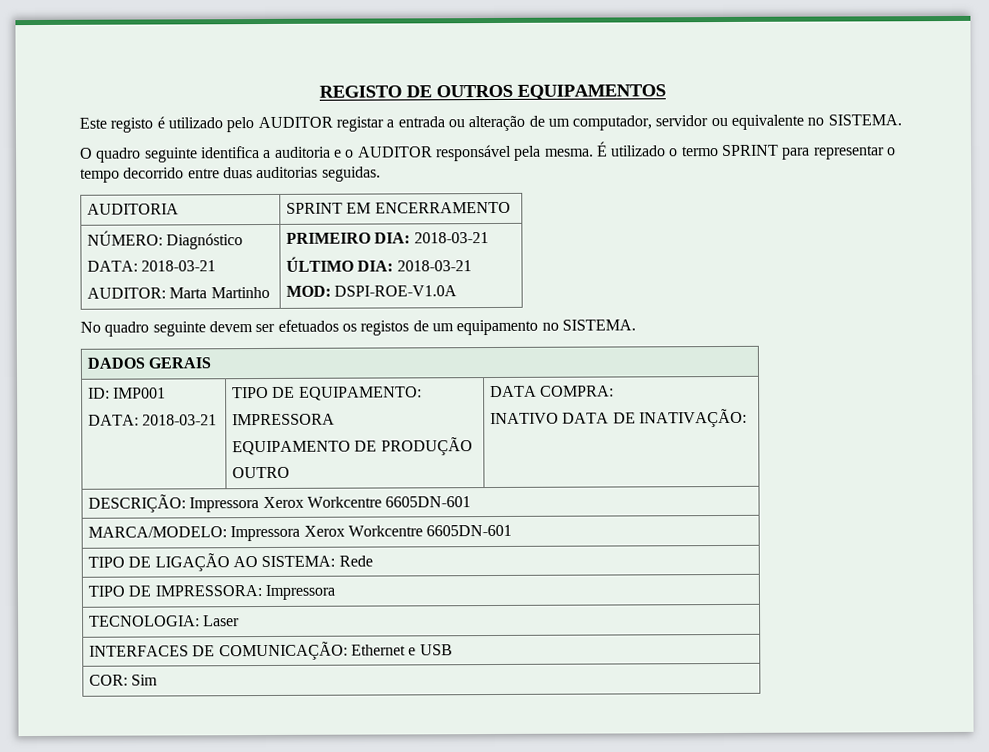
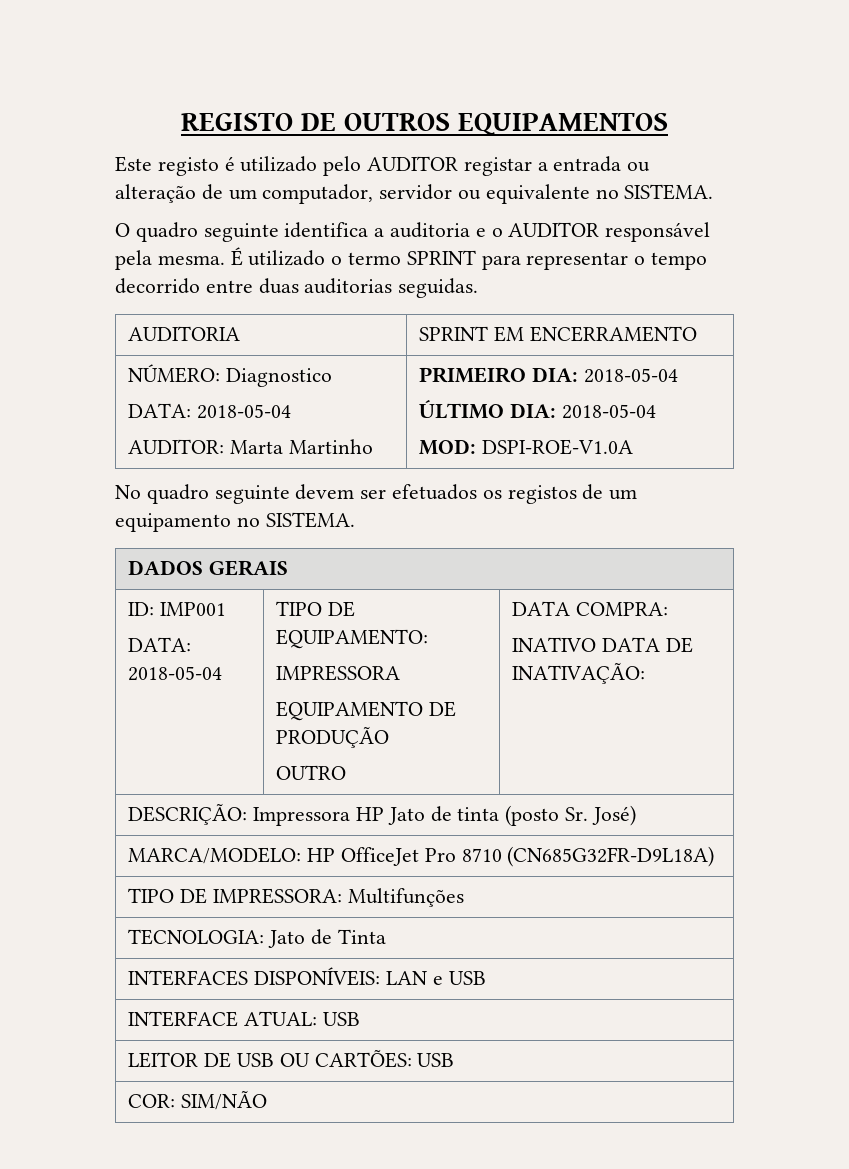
[166,233,244,250] [87,260,217,272] Diagnóstico // DATA: 2018-03-21 -> [226,368,333,387] [128,403,292,419] Diagnostico // DATA: 2018-05-04
[413,232,489,244] 2018-03-21 -> [583,368,678,383] 2018-05-04
[396,260,472,272] 2018-03-21 -> [561,404,656,419] 2018-05-04
[142,414,218,426] 2018-03-21 -> [128,666,223,681] 2018-05-04
[262,496,472,509] [88,524,513,542] [88,553,373,572] Xerox Workcentre 6605DN-601 // MARCA/MODELO: Impressora Xerox Workcentre 6605DN-601 // TIPO DE LIGAÇÃO AO SISTEMA: Rede -> [355,805,636,826] [128,846,715,867] HP Jato de tinta (posto Sr. José) // MARCA/MODELO: HP OfficeJet Pro 8710 (CN685G32FR-D9L18A)
[265,584,336,600] Impressora -> [347,888,464,907] Multifunções
[203,615,241,627] [89,641,417,661] Laser // INTERFACES DE COMUNICAÇÃO: Ethernet e -> [268,929,386,948] [128,967,486,986] [128,1011,360,1027] [128,1049,412,1068] Jato de Tinta // INTERFACES DISPONÍVEIS: LAN e USB // INTERFACE ATUAL: USB // LEITOR DE USB OU CARTÕES:
[131,674,159,686] Sim -> [181,1090,268,1110] SIM/NÃO

